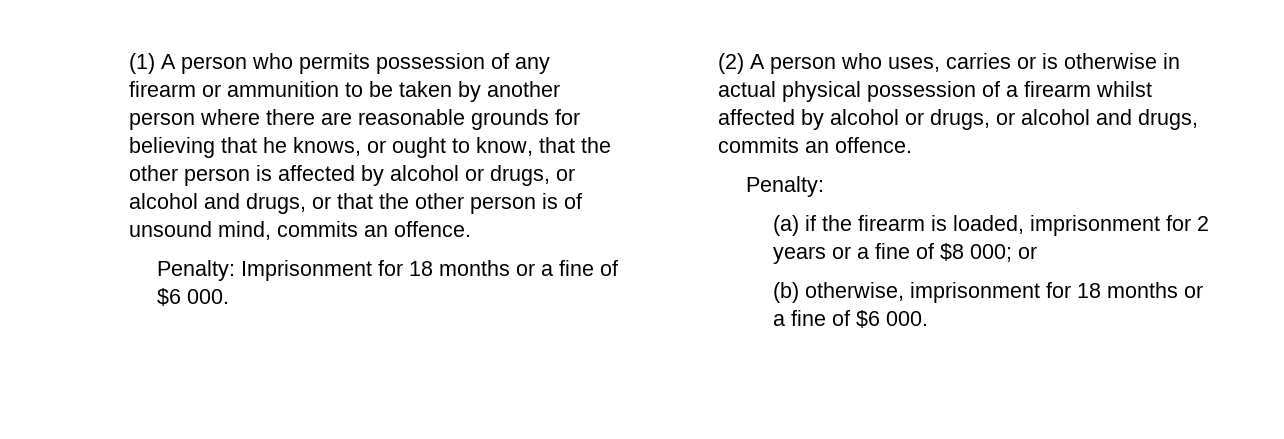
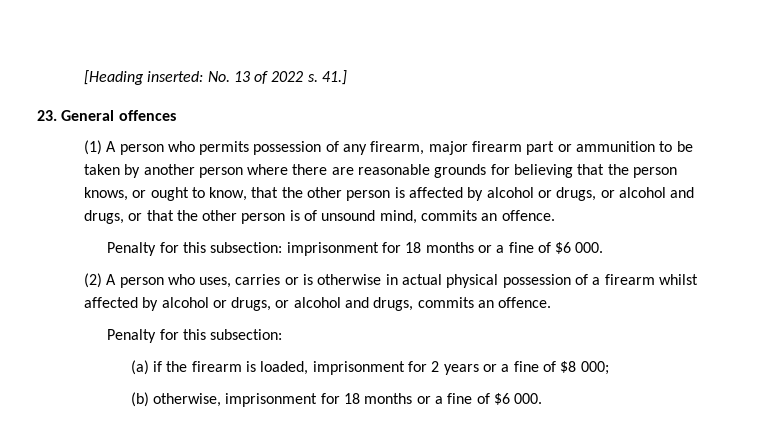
(129, 63) none -> [83,70,348,85] [37,110,176,121] [Heading inserted: No. 13 of 2022 s. 41.] // 23. General offences //
[129,81,197,97] firearm -> [370,141,555,155] firearm, major firearm part
[263,137,288,153] he -> [607,164,678,178] the person
[156,260,372,281] Penalty: Imprisonment -> [107,242,379,256] Penalty for this subsection: imprisonment
[745,176,824,197] Penalty: -> [107,329,283,343] Penalty for this subsection:
[1017,246,1037,259] or -> (609, 368) none

